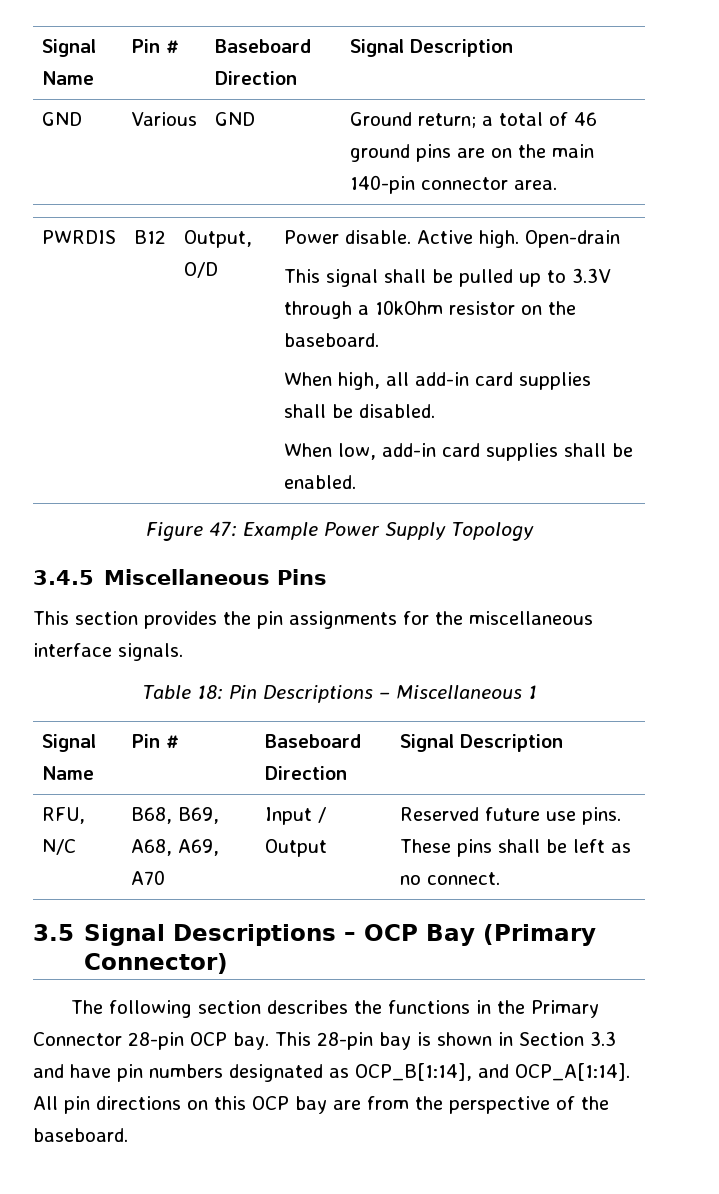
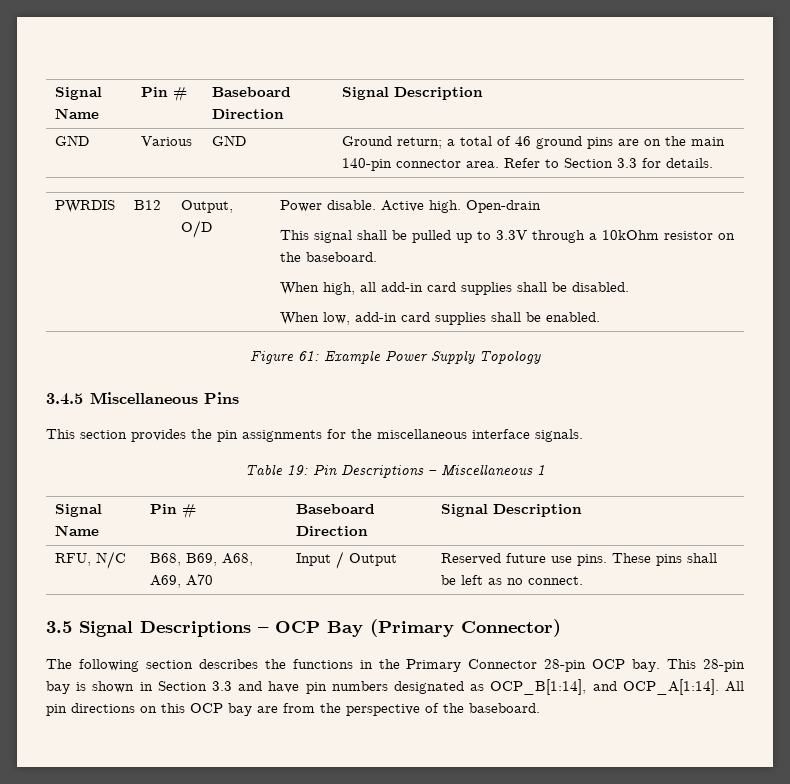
(557, 185) none -> [504,158,714,168] Refer to Section 3.3 for details.
[208,521,237,537] 47: -> [298,351,319,361] 61:
[196,685,223,700] 18: -> [287,465,308,475] 19:

